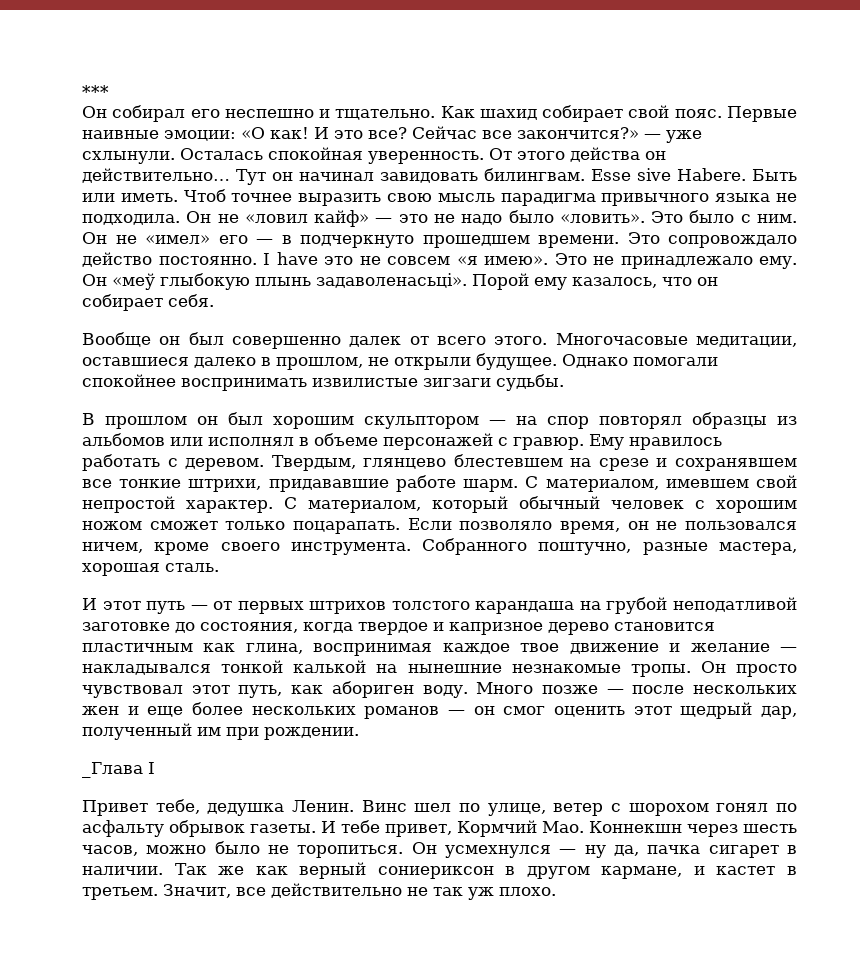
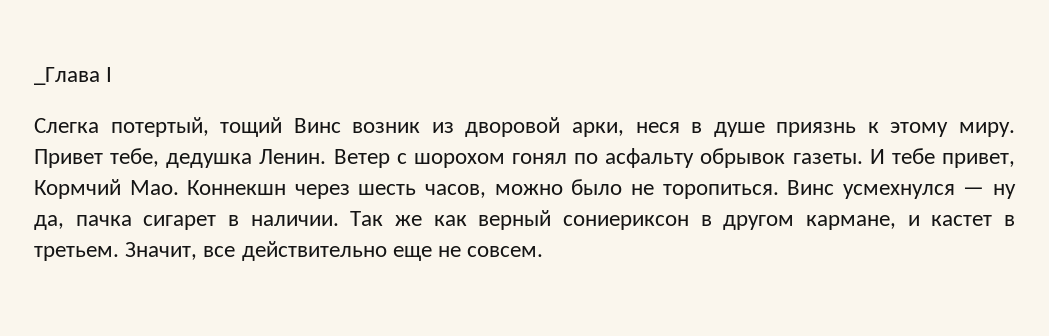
[82,85,109,97] [82,105,797,122] [82,126,702,143] [82,147,666,164] [82,168,797,185] [82,189,797,206] [82,210,798,227] [82,232,797,248] [82,252,797,269] [82,273,718,290] [82,294,214,311] [82,332,797,349] [82,353,718,370] [82,374,564,391] [82,412,797,429] [82,433,722,450] [82,454,797,471] [82,475,797,492] [82,496,797,513] [82,518,797,534] [82,538,797,555] [82,563,219,576] [82,597,797,614] [82,622,715,635] [82,643,798,656] [82,660,797,677] [82,681,797,698] [82,702,797,719] [82,723,359,740] [82,762,155,778] [82,799,604,816] *** // Он собирал его неспешно и тщательно. Как шахид собирает свой пояс. Первые наивные эмоции: «О как! И это все? Сейчас все закончится?» — уже схлынули. Осталась спокойная уверенность. От этого действа он действительно… Тут он начинал завидовать билингвам. Esse sive Habere. Быть или иметь. Чтоб точнее выразить свою мысль парадигма привычного языка не подходила. Он не «ловил кайф» — это не надо было «ловить». Это было с ним. Он не «имел» его — в подчеркнуто прошедшем времени. Это сопровождало действо постоянно. I have это не совсем «я имею». Это не принадлежало ему. Он «меў глыбокую плынь задаволенасьці». Порой ему казалось, что он собирает себя. // Вообще он был совершенно далек от всего этого. Многочасовые медитации, оставшиеся далеко в прошлом, не открыли будущее. Однако помогали спокойнее воспринимать извилистые зигзаги судьбы. // В прошлом он был хорошим скульптором — на спор повторял образцы из альбомов или исполнял в объеме персонажей с гравюр. Ему нравилось работать с деревом. Твердым, глянцево блестевшем на срезе и сохранявшем все тонкие штрихи, придававшие работе шарм. С материалом, имевшем свой непростой характер. С материалом, который обычный человек с хорошим ножом сможет только поцарапать. Если позволяло время, он не пользовался ничем, кроме своего инструмента. Собранного поштучно, разные мастера, хорошая сталь. // И этот путь — от первых штрихов толстого карандаша на грубой неподатливой заготовке до состояния, когда твердое и капризное дерево становится пластичным как глина, воспринимая каждое твое движение и желание — накладывался тонкой калькой на нынешние незнакомые тропы. Он просто чувствовал этот путь, как абориген воду. Много позже — после нескольких жен и еще более нескольких романов — он смог оценить этот щедрый дар, полученный им при рождении. // _Глава I // Привет тебе, дедушка Ленин. Винс шел по улице, ветер -> [34,67,113,85] [34,117,1015,137] [34,148,390,168] _Глава I // Слегка потертый, тощий Винс возник из дворовой арки, неся в душе приязнь к этому миру. Привет тебе, дедушка Ленин. Ветер
[411,842,437,854] Он -> [787,180,835,195] Винс
[407,887,556,900] не так уж плохо. -> [392,246,544,261] еще не совсем.

